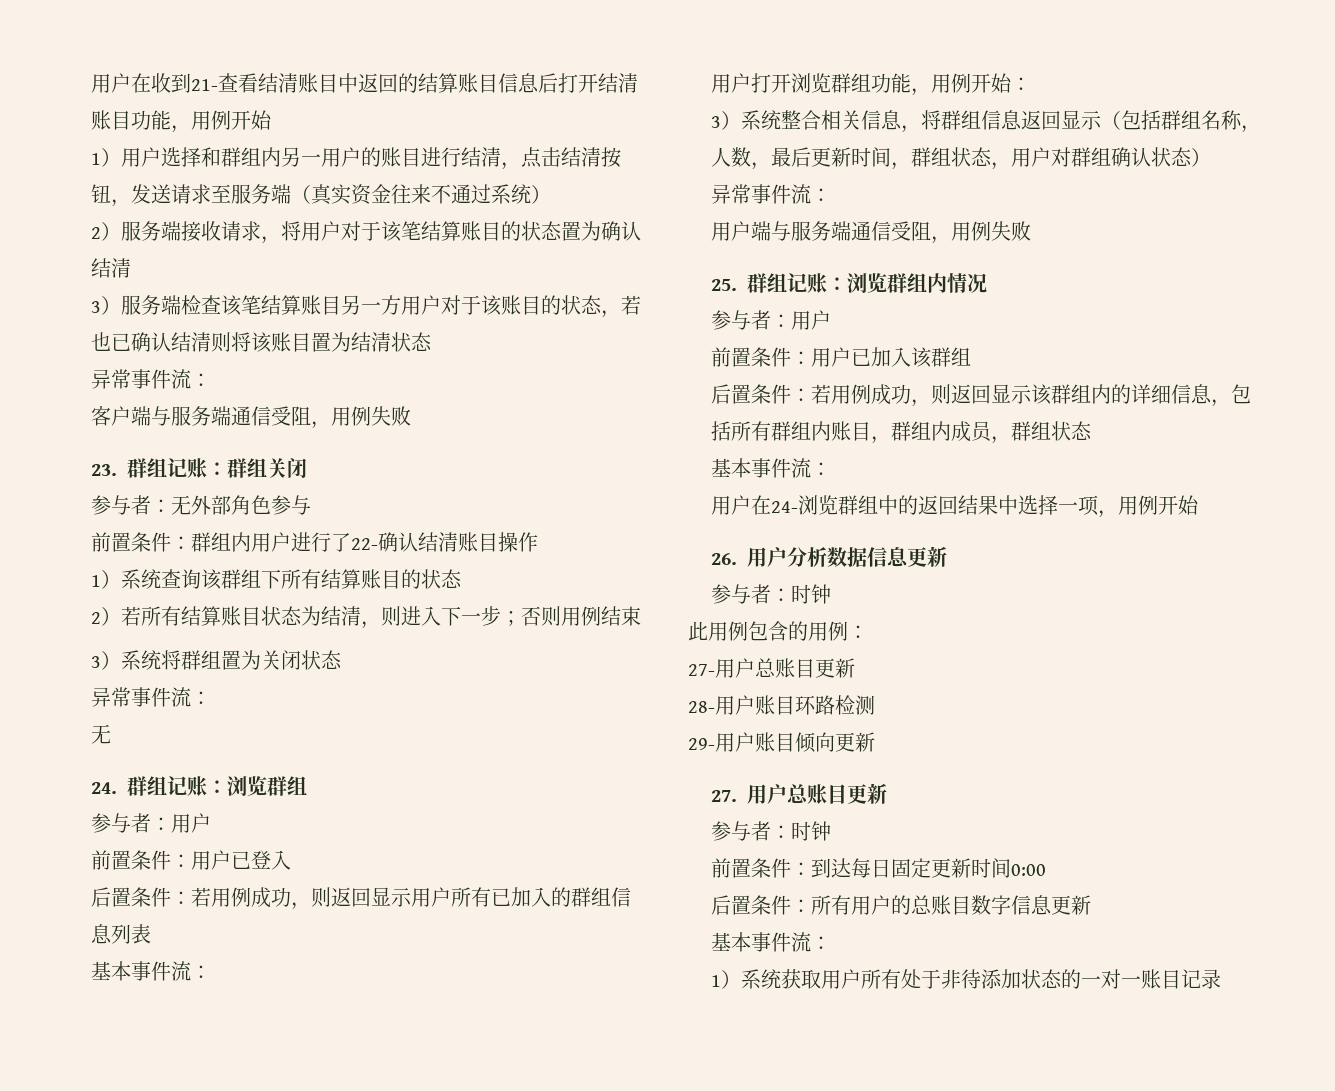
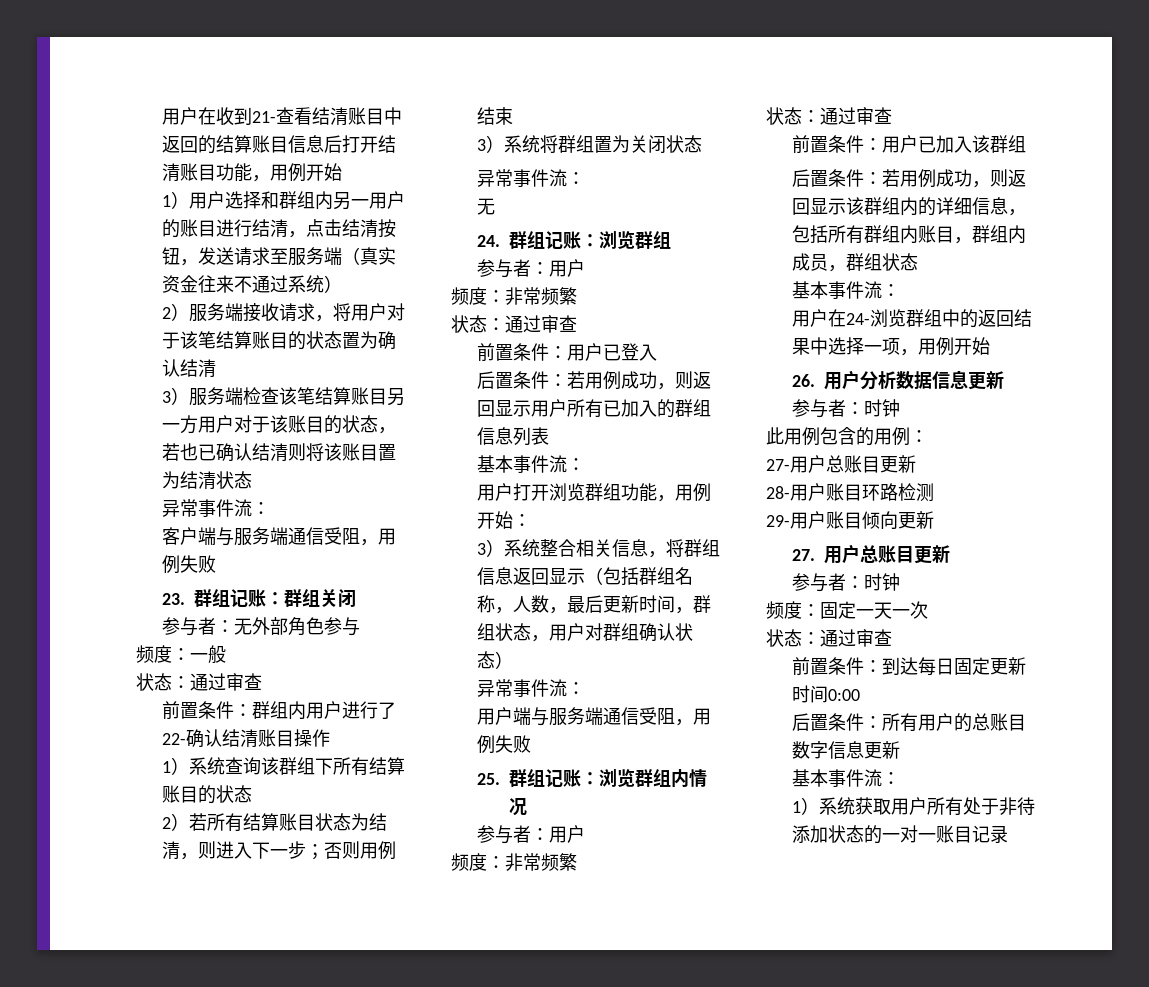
(311, 505) none -> [136,645,226,663] [136,673,262,691] // 频度：一般 // 状态：通过审查
(211, 823) none -> [451,287,577,305] [451,315,577,333] // 频度：非常频繁 // 状态：通过审查
(831, 320) none -> [451,853,577,871] [766,107,892,125] // 频度：非常频繁 // 状态：通过审查
(831, 831) none -> [766,601,928,619] [766,629,892,647] // 频度：固定一天一次 // 状态：通过审查

